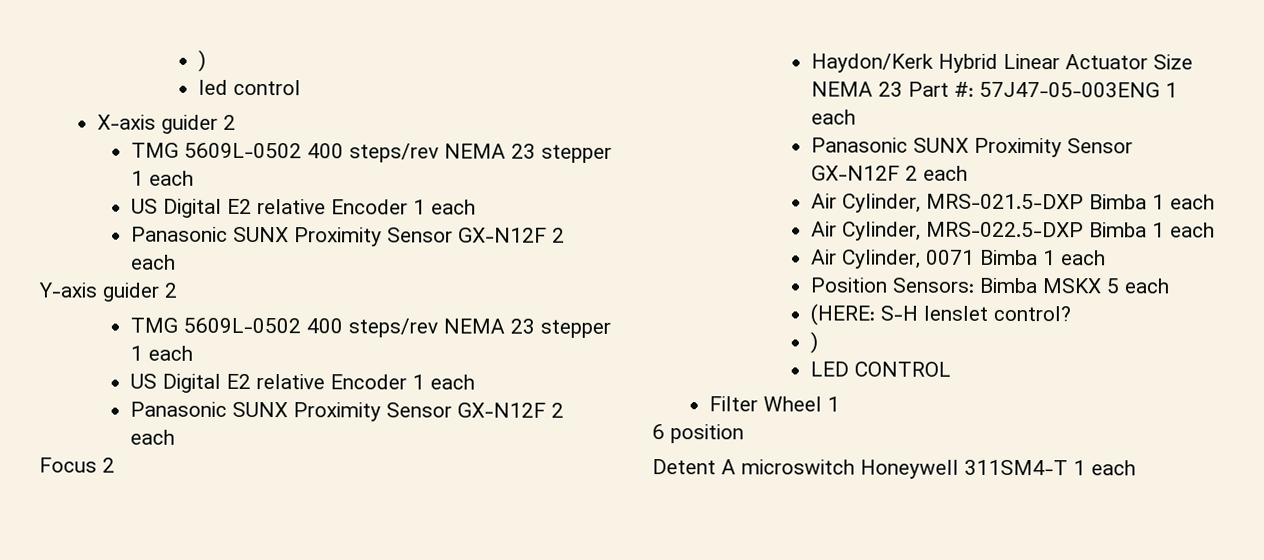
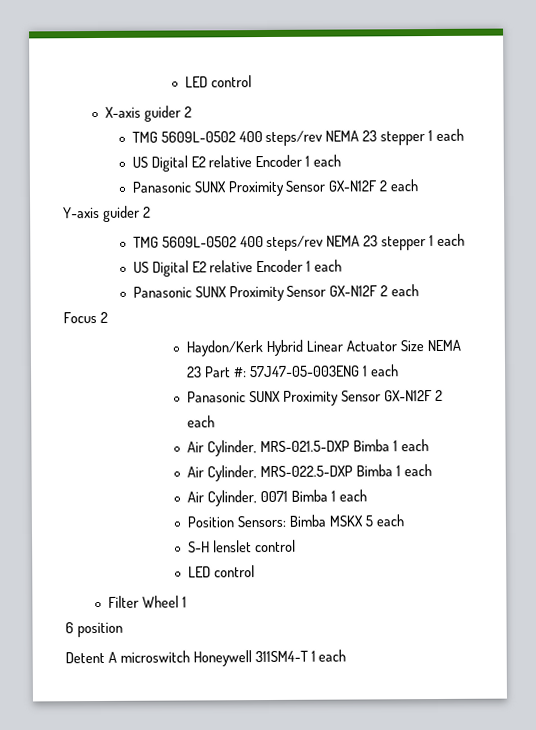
[198,49,207,72] [198,79,229,95] ) // led -> [185,76,209,88] LED
[810,303,876,326] (HERE: -> (405, 520) none
[993,305,1072,322] [810,331,819,354] [810,361,952,377] control? // ) // LED CONTROL -> [255,539,297,553] [188,565,256,578] control // LED control

